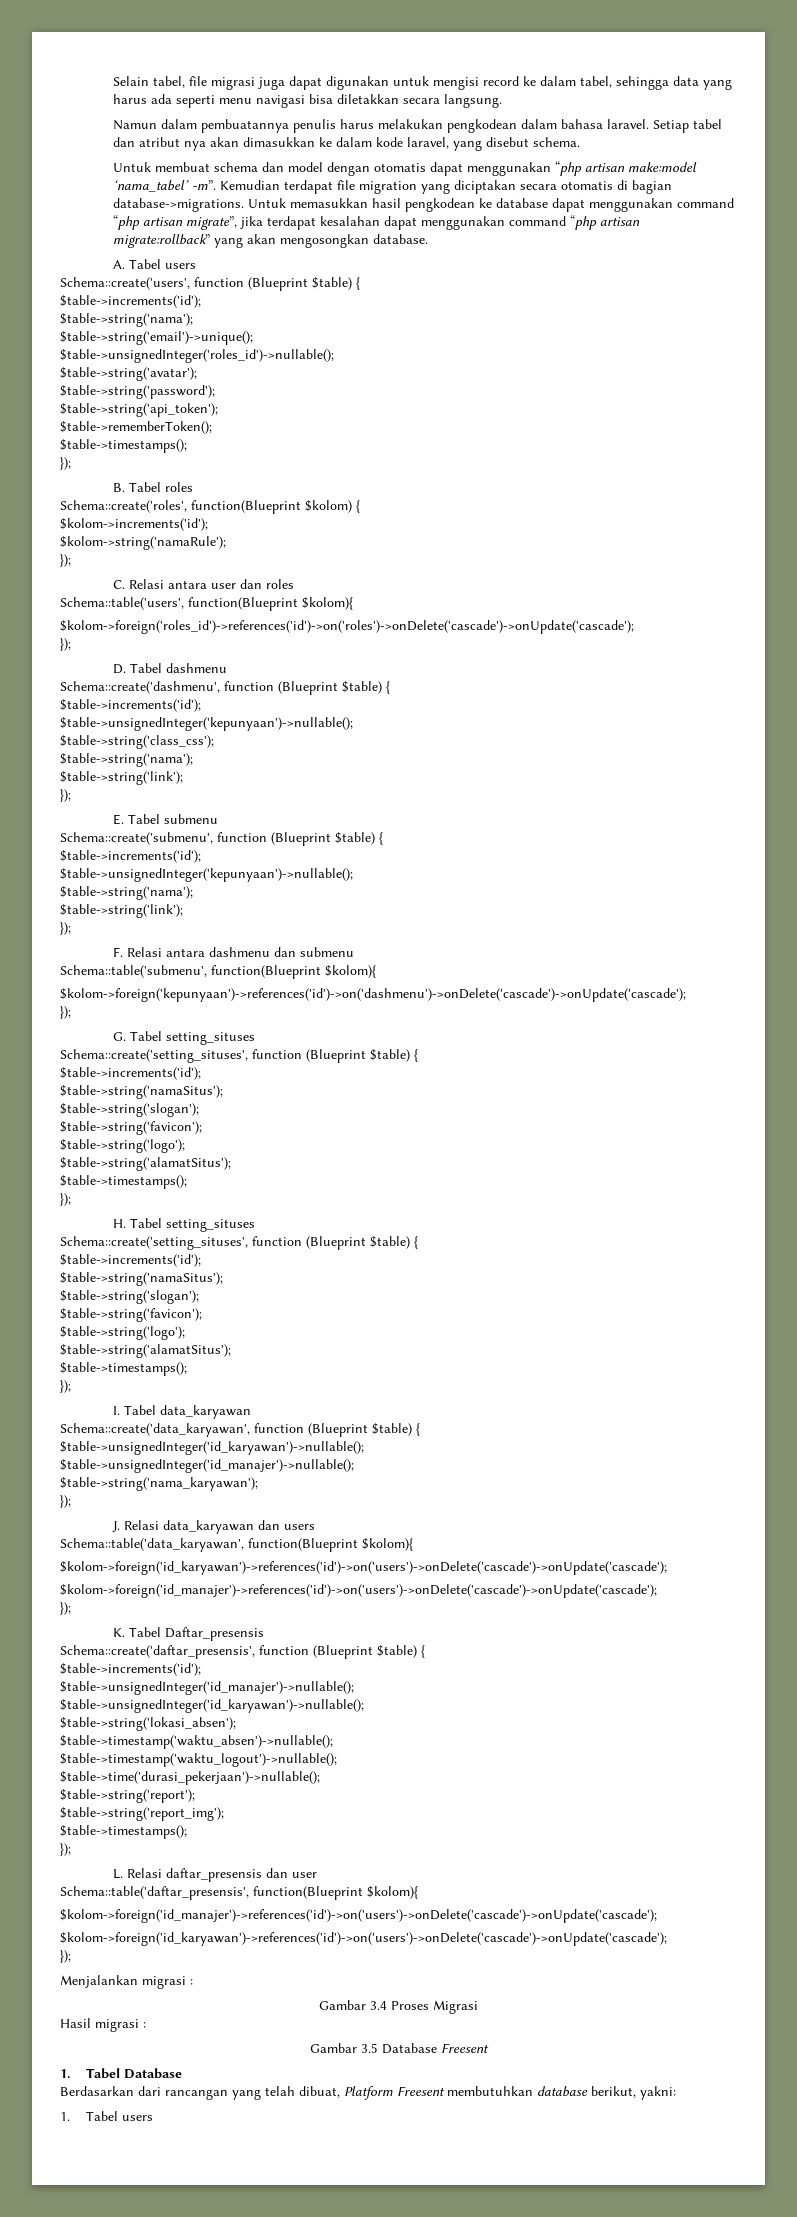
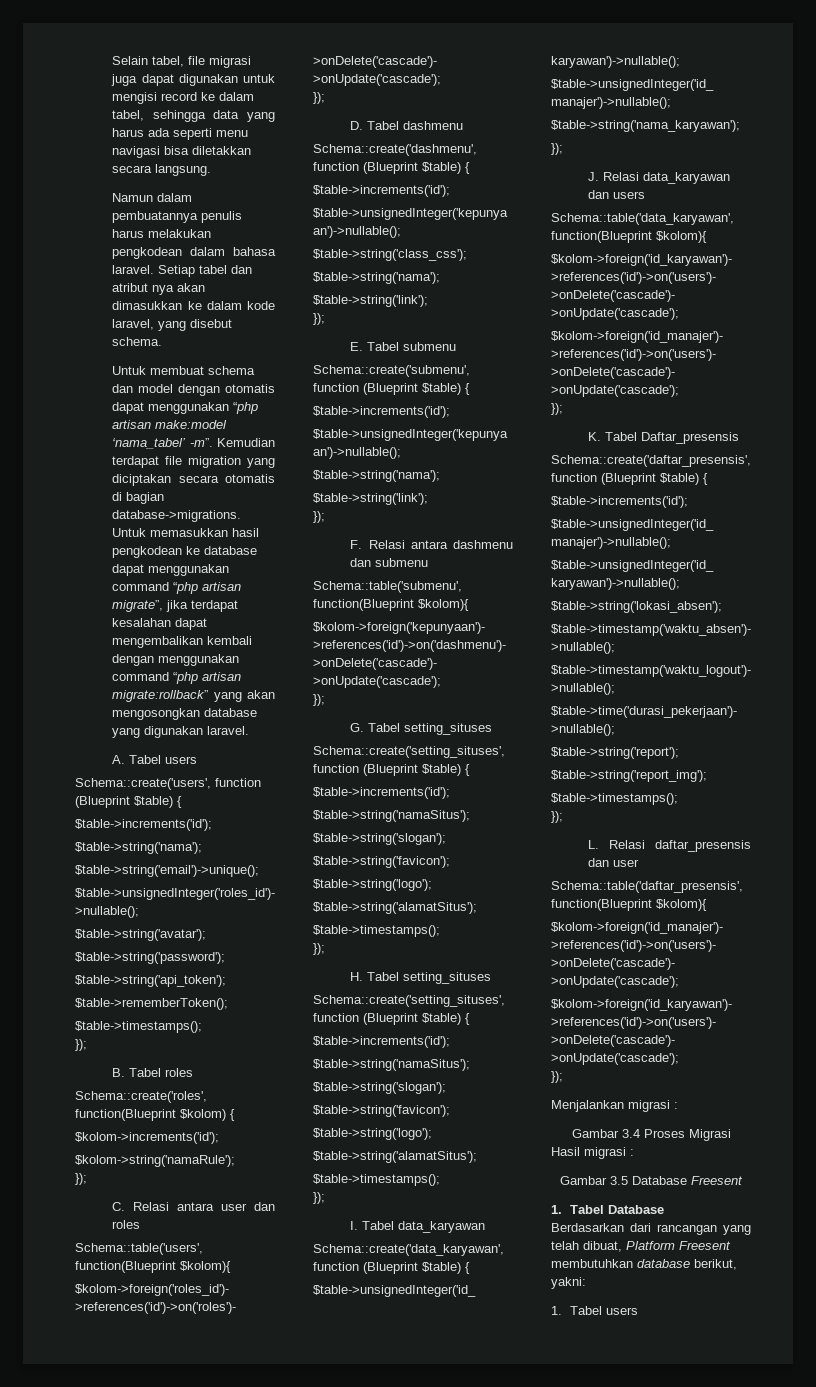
(417, 223) none -> [112,636,253,648] [112,654,155,666] mengembalikan kembali dengan
[372,234,428,244] database. -> [204,708,258,717] [112,726,250,738] database yang digunakan laravel.

